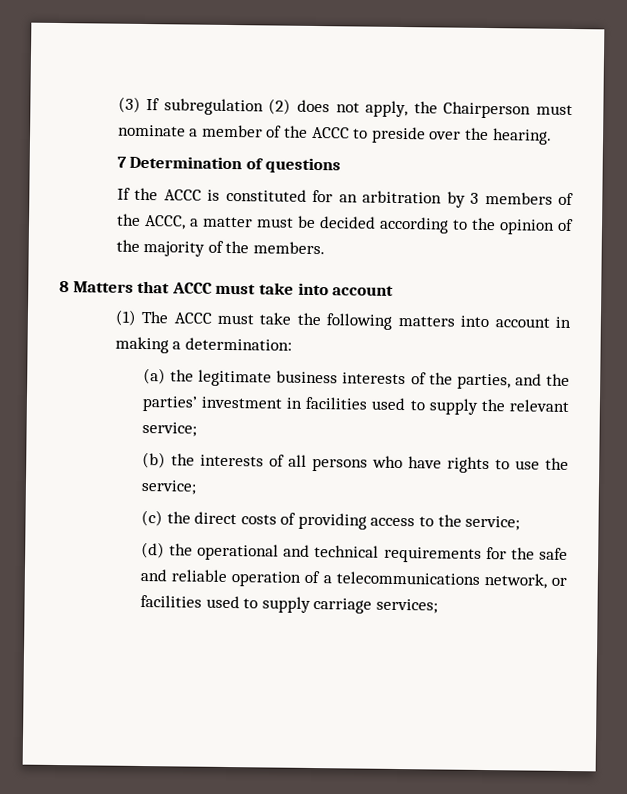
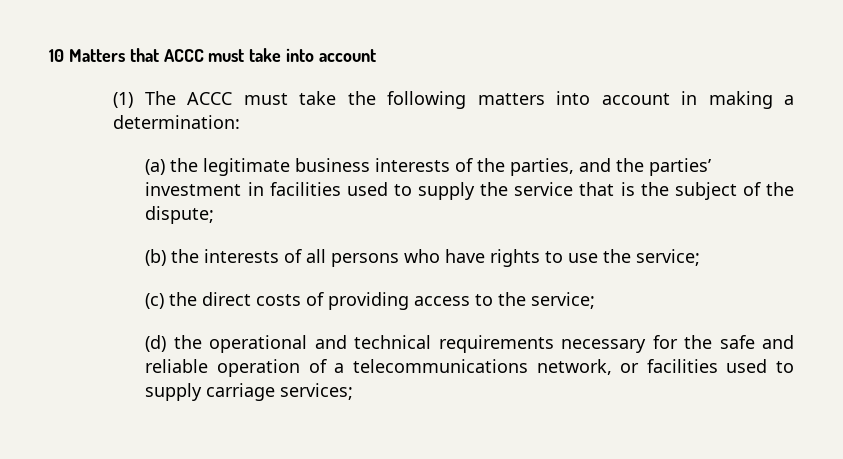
[117,96,573,119] [117,124,552,145] [116,155,342,174] [116,187,574,208] [115,213,574,235] [115,239,325,257] [59,281,69,293] (3) If subregulation (2) does not apply, the Chairperson must nominate a member of the ACCC to preside over the hearing. // 7 Determination of questions // If the ACCC is constituted for an arbitration by 3 members of the ACCC, a matter must be decided according to the opinion of the majority of the members. // 8 -> [49,49,64,62] 10
[508,399,569,412] [141,421,197,437] relevant service; -> [514,182,794,200] [145,206,215,224] service that is the subject of the dispute;
(482, 554) none -> [561,339,647,353] necessary

